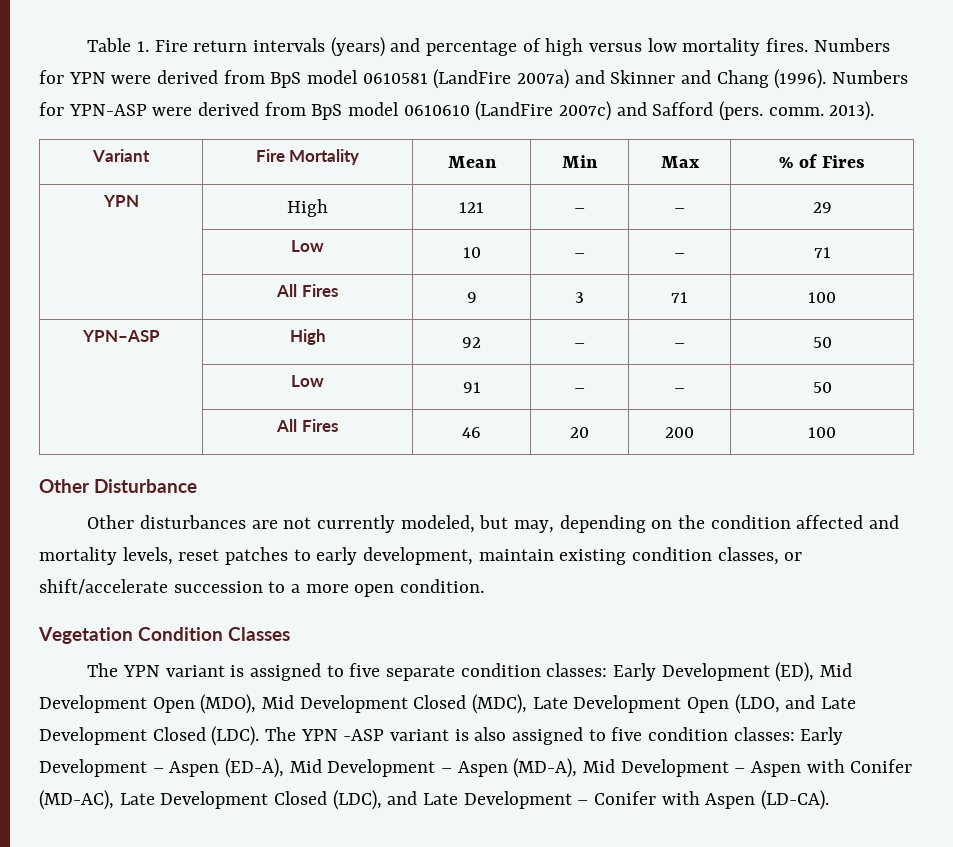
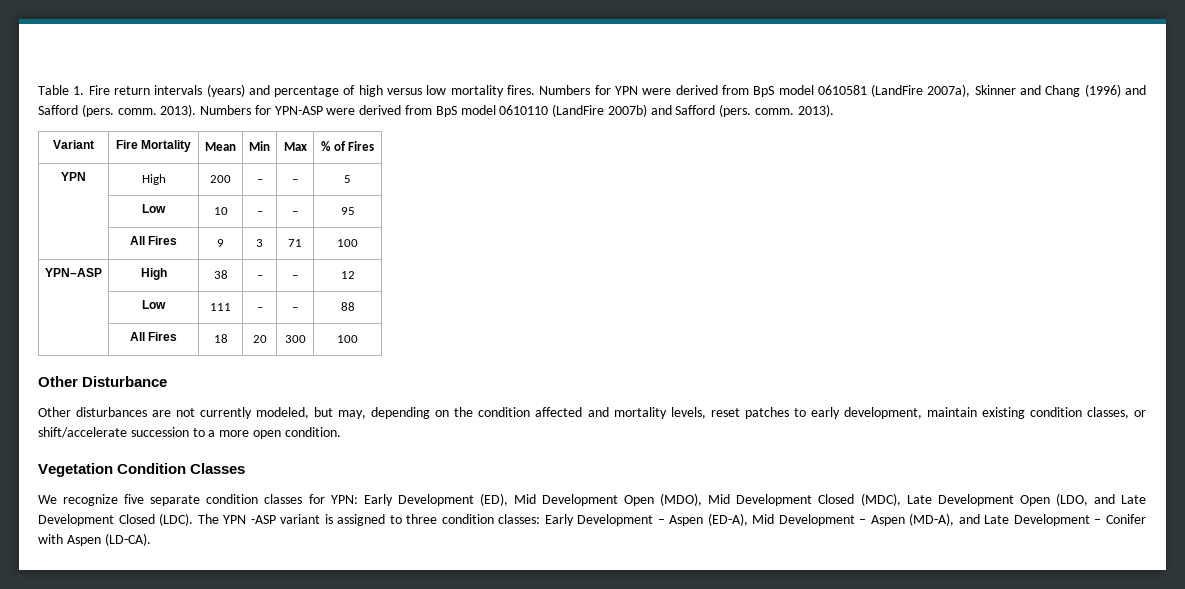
[517,69,605,89] 2007a) and -> [927,84,971,97] 2007a),
[774,69,827,89] (1996). -> [1084,84,1146,97] [38,104,197,117] (1996) and Safford (pers. comm. 2013).
[403,101,612,121] 0610610 (LandFire 2007c) -> [499,104,647,117] 0610110 (LandFire 2007b)
[459,202,484,213] [574,208,585,213] [674,208,685,213] [812,202,832,213] 121 | – | – | 29 -> [210,175,231,183] [256,179,263,183] [292,179,298,183] [344,175,351,183] 200 | – | – | 5
[813,247,831,258] 71 -> [340,207,355,215] 95
[462,337,481,348] [574,343,585,348] [674,343,685,348] [812,337,832,348] [291,375,324,387] [462,382,481,393] [574,388,585,393] [674,388,685,393] [812,382,832,393] [276,419,338,432] [462,427,481,438] 92 | – | – | 50 // | Low | 91 | – | – | 50 // | All Fires | 46 -> [213,270,228,279] [256,275,263,279] [292,275,298,279] [340,271,355,279] [142,300,166,309] [210,303,231,311] [256,307,263,311] [292,307,298,311] [340,302,355,311] [129,332,178,341] [213,334,228,343] 38 | – | – | 12 // | Low | 111 | – | – | 88 // | All Fires | 18
[665,427,694,438] 200 -> [284,335,306,343] 300
[87,663,608,681] The YPN variant is assigned to five separate condition classes: -> [38,494,358,506] We recognize five separate condition classes for YPN:
[474,727,643,745] also assigned to five -> [337,514,438,526] assigned to three
[583,759,913,777] [39,790,382,810] Mid Development – Aspen with Conifer (MD-AC), Late Development Closed (LDC), -> (955, 519) none

